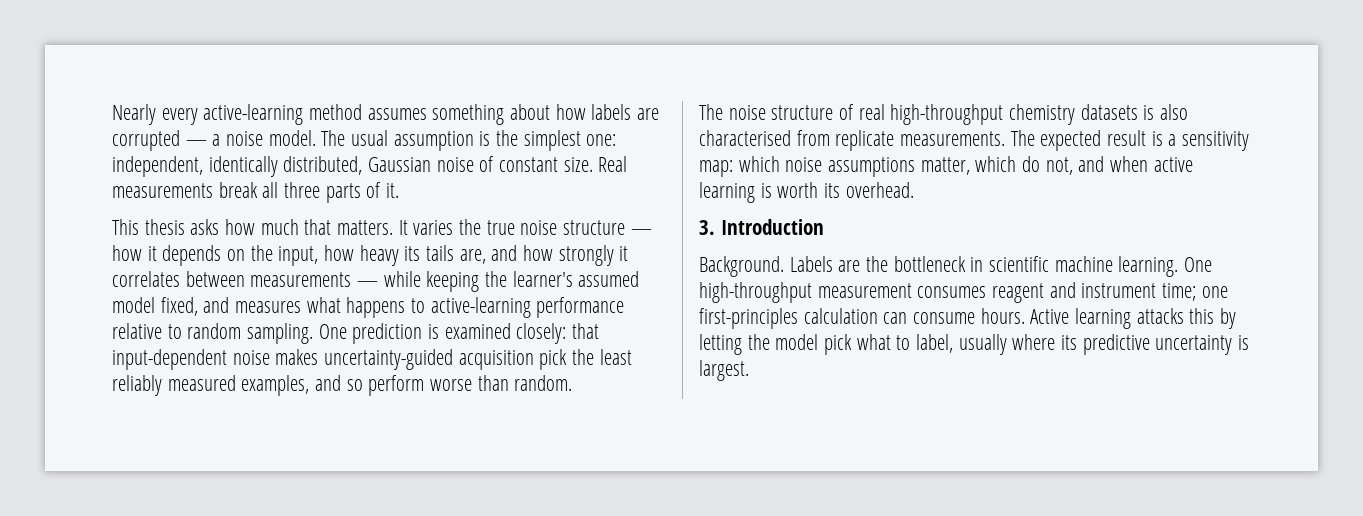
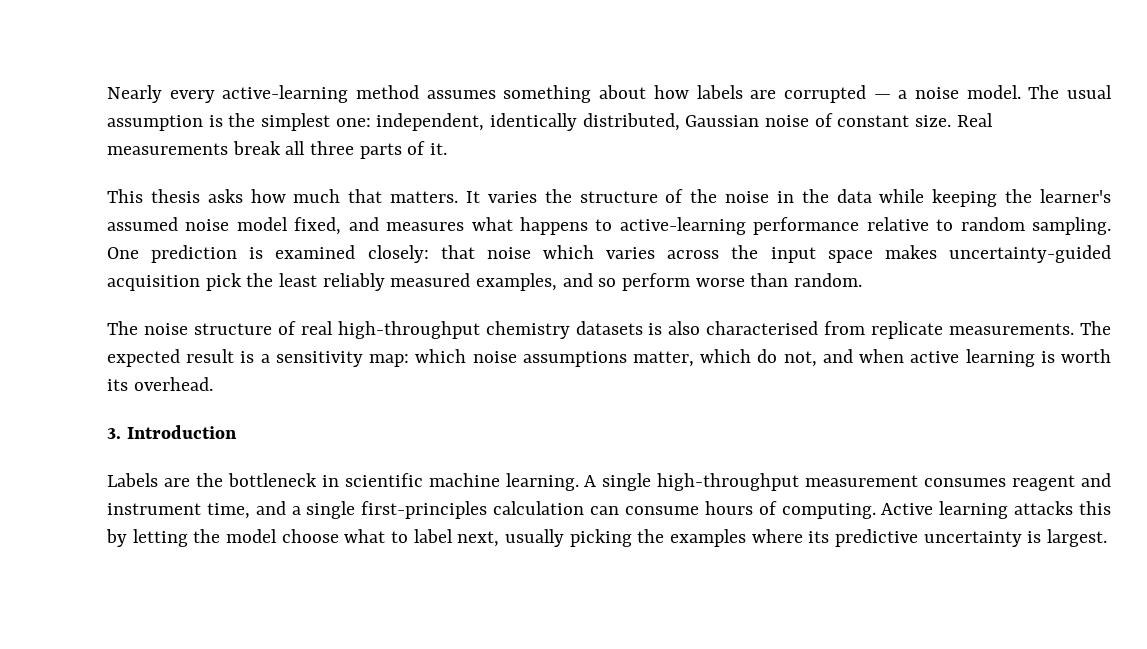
[486,220,652,235] [112,245,629,266] [112,271,379,287] true noise structure — how it depends on the input, how heavy its tails are, and how strongly it correlates between measurements — -> [579,189,872,203] structure of the noise in the data
(640, 279) none -> [185,219,230,231] noise
[112,349,270,370] input-dependent noise -> [486,245,873,263] noise which varies across the input space
[699,256,784,277] Background. -> (237, 432) none
[1184,257,1213,272] One -> [584,473,652,491] A single
[1162,283,1228,301] time; one -> [206,501,356,519] time, and a single
[980,308,1025,324] hours. -> [704,501,876,519] hours of computing.
[824,334,853,355] pick -> [281,529,339,543] choose
[916,334,1007,355] label, usually -> [413,529,747,547] label next, usually picking the examples

